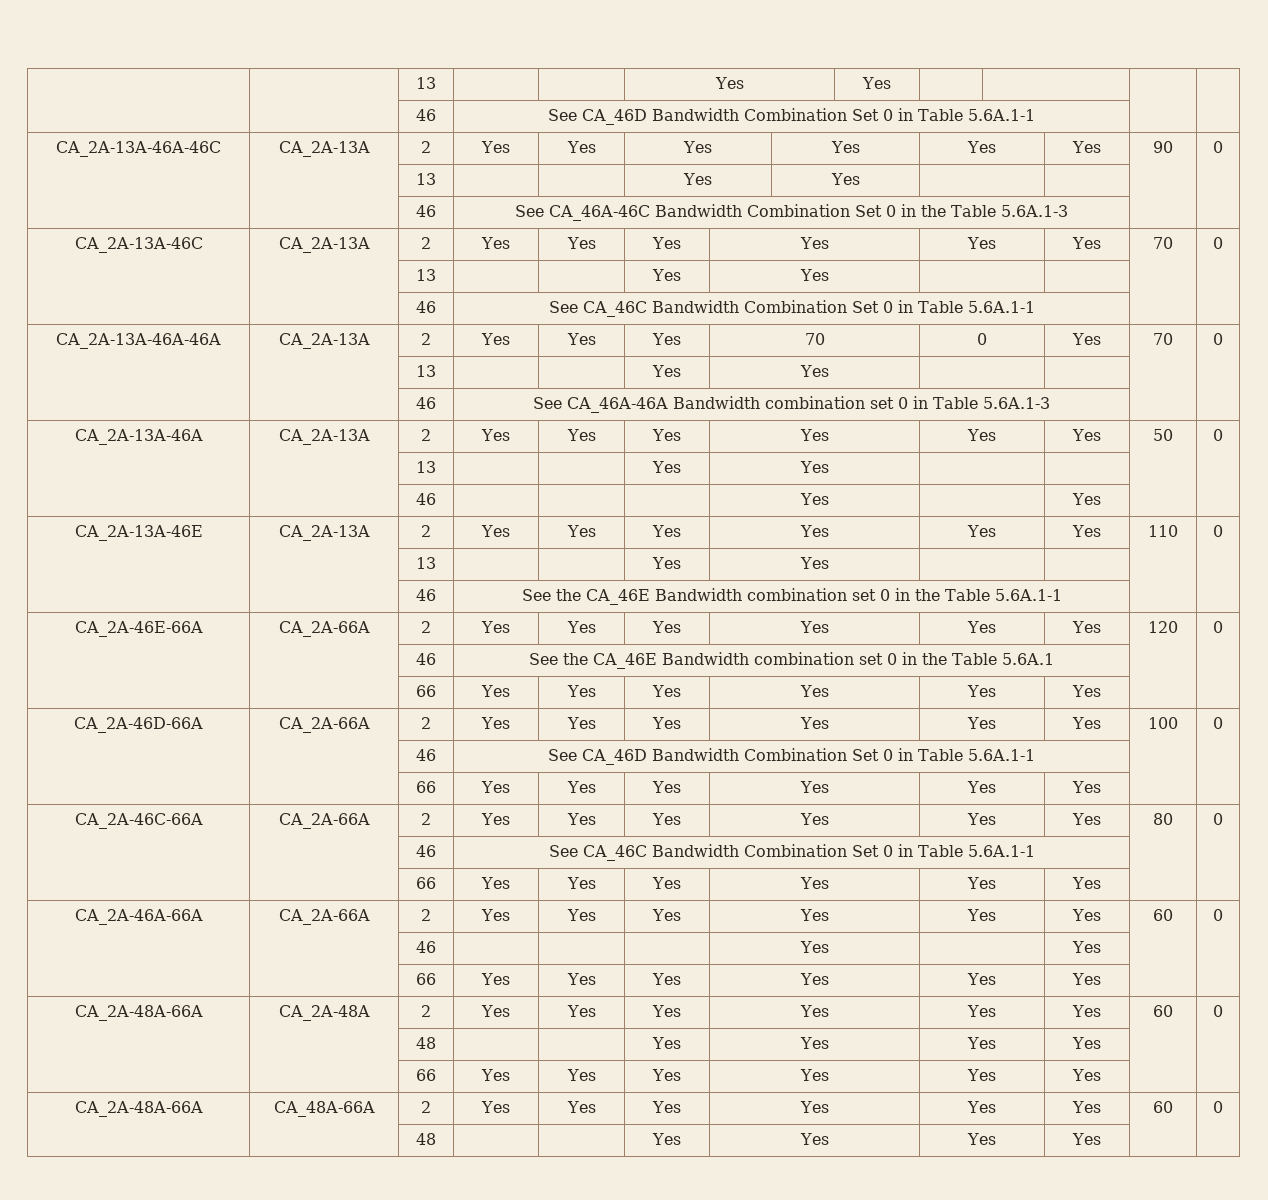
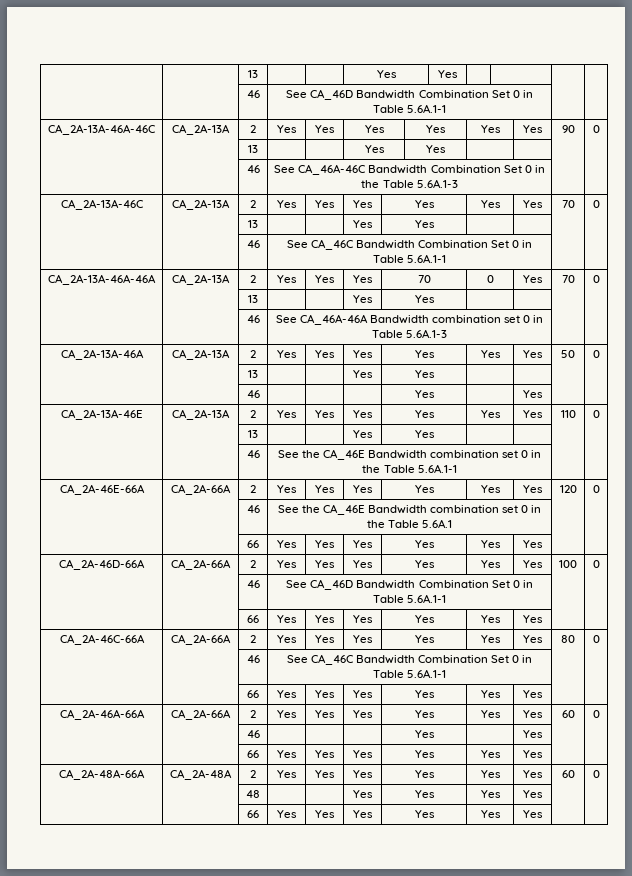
[74,1101,203,1117] [273,1101,375,1117] [421,1101,431,1113] [481,1101,511,1113] [566,1101,596,1113] [652,1101,682,1113] [799,1101,829,1113] [967,1101,997,1113] [1072,1101,1102,1113] [1153,1101,1173,1113] [1213,1101,1223,1113] [416,1133,436,1145] [652,1133,682,1145] [799,1133,829,1145] [967,1133,997,1145] [1072,1133,1102,1145] // CA_2A-48A-66A | CA_48A-66A | 2 | Yes | Yes | Yes | Yes | Yes | Yes | 60 | 0 // | | 48 | | | Yes | Yes | Yes | Yes | | -> (543, 814) none

